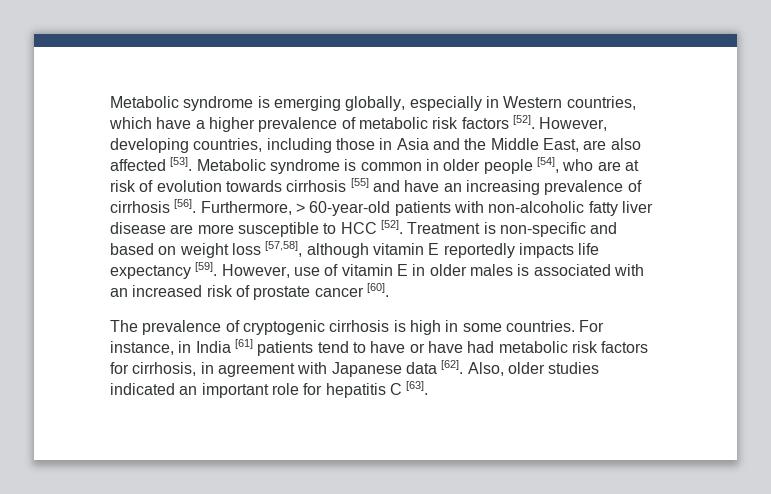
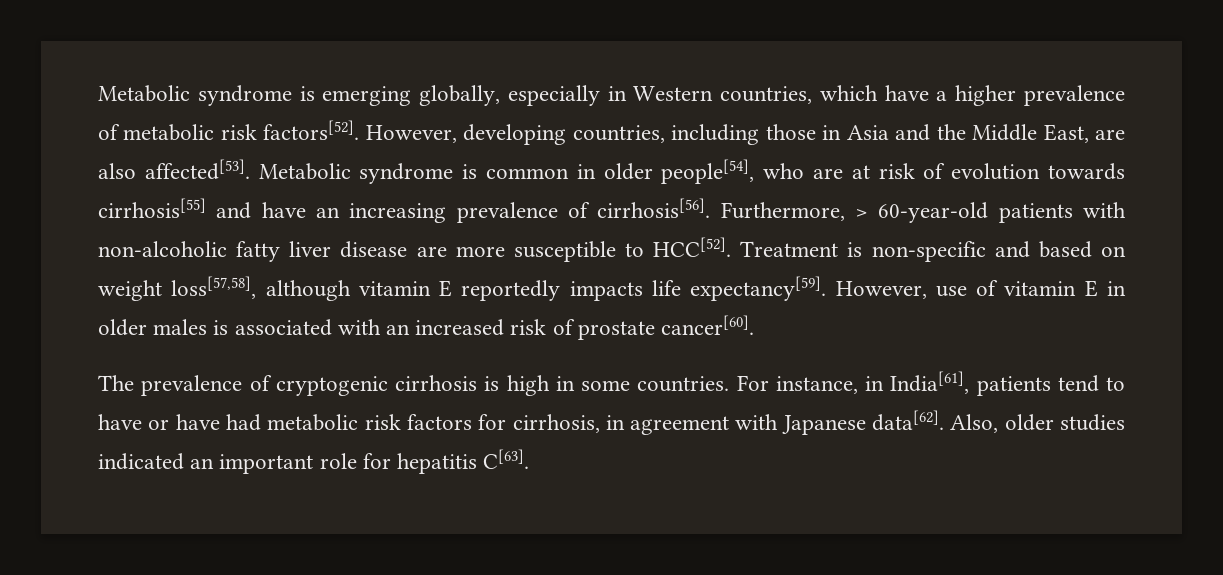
[461,115,535,129] factors [52]. -> [263,120,360,140] factors[52].
[110,157,193,171] affected [53]. -> [144,159,250,180] affected[53].
[483,157,559,174] people [54], -> [661,159,755,184] people[54],
[286,178,369,192] cirrhosis [55] -> [98,198,206,218] cirrhosis[55]
[110,199,197,213] cirrhosis [56]. -> [597,198,711,218] cirrhosis[56].
[340,220,403,234] HCC [52]. -> [653,237,732,257] HCC[52].
[231,241,303,257] loss [57,58], -> [171,276,257,299] loss[57,58],
[110,262,218,279] expectancy [59]. -> [690,276,827,301] expectancy[59].
[314,283,389,297] cancer [60]. -> [661,315,755,335] cancer[60].
[195,339,253,353] India [61] -> [890,371,970,394] India[61],
[405,360,464,374] data [62]. -> [872,410,945,431] data[62].
[389,381,429,395] C [63]. -> [483,449,530,469] C[63].

